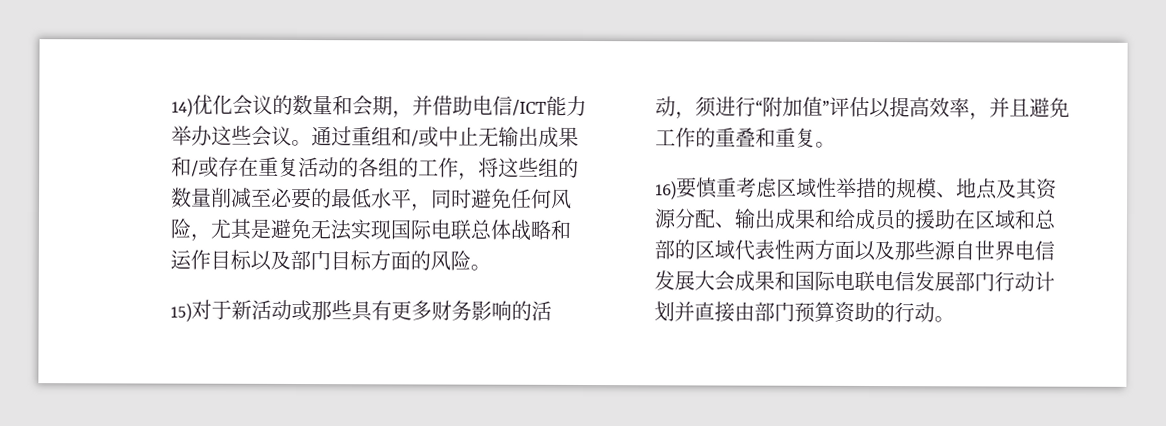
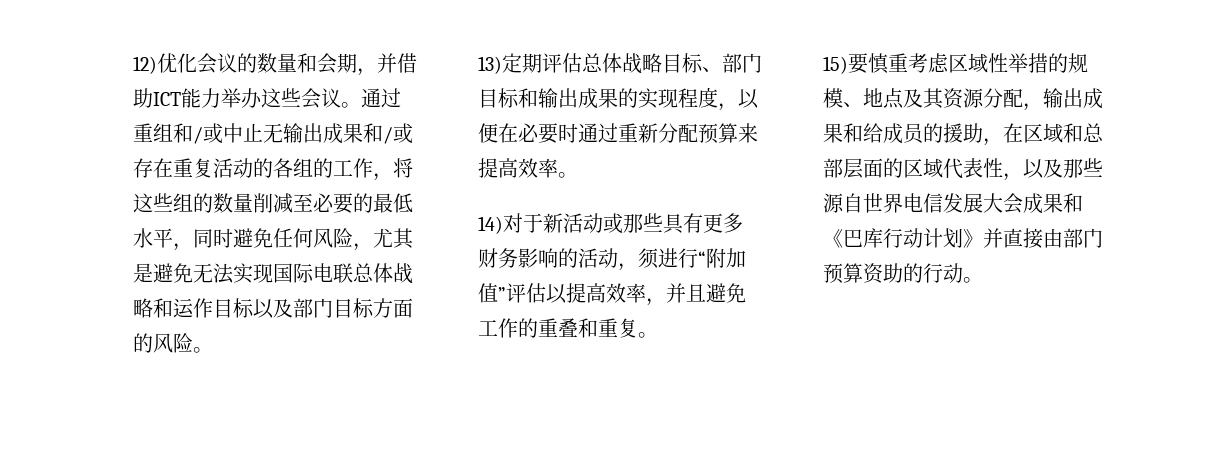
[171,97,194,118] 14) -> [132,56,157,74] 12)
[472,95,548,116] 电信/ICT -> [152,92,181,106] ICT
[170,302,193,323] 15) -> [477,53,762,74] [477,87,759,111] [477,123,758,144] [477,158,578,178] [477,216,503,234] 13)定期评估总体战略目标、部门目标和输出成果的实现程度，以便在必要时通过重新分配预算来提高效率。 // 14)
[655,180,678,201] 16) -> [822,56,848,74] 15)
[714,222,736,228] 、 -> [1022,103,1043,111] ，
(957, 219) none -> [982,138,1003,146] ，
(676, 249) none -> [842,158,883,179] 层面
[794,239,856,260] 两方面 -> [1002,173,1023,181] ，
[794,270,996,292] 国际电联电信发展部门 -> [822,228,883,248] 《巴库
(676, 311) none -> [962,229,983,248] 》

